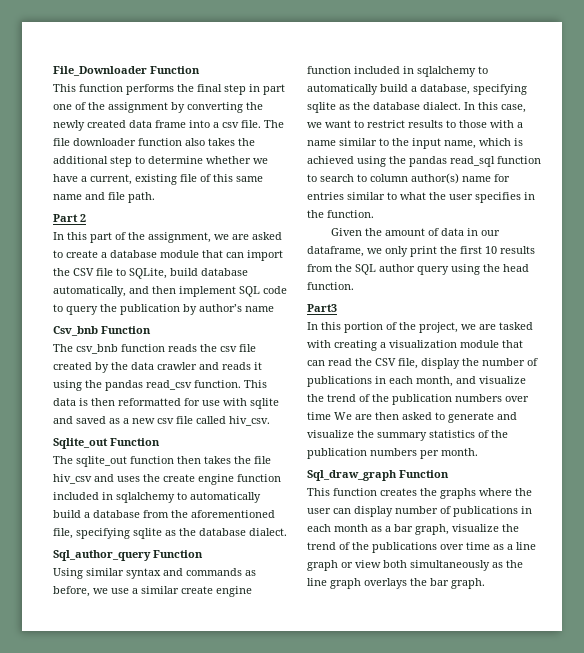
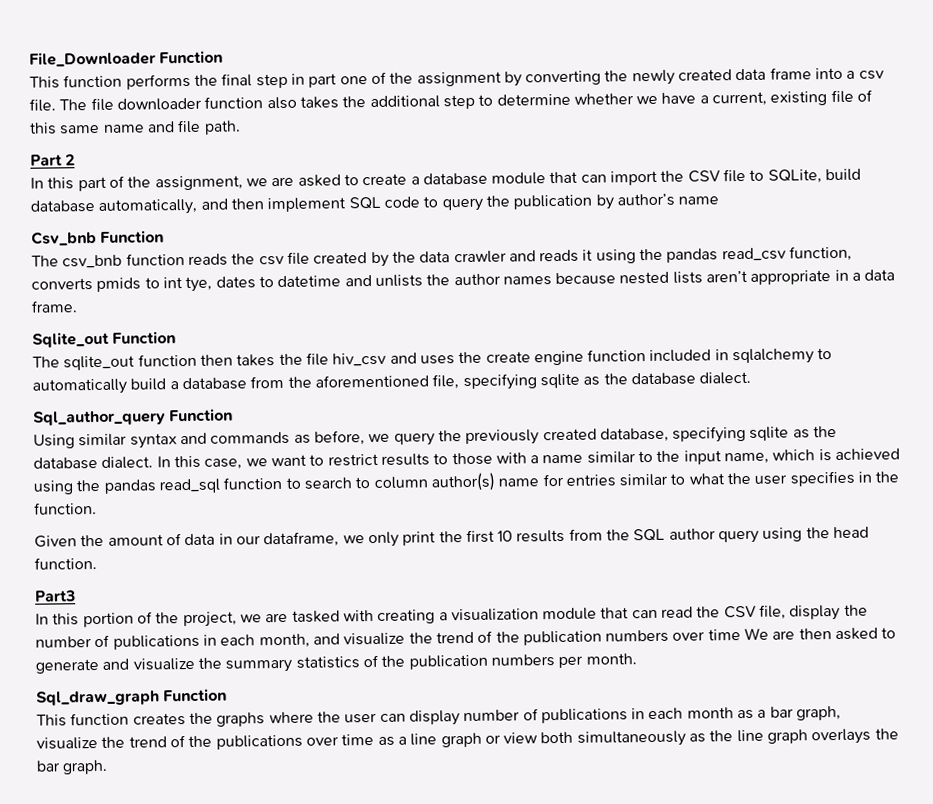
[194,380,267,388] [53,398,279,409] [53,416,270,426] function. This data is then reformatted for use with sqlite and saved as a new csv file called hiv_csv. -> [789,245,853,262] [31,269,896,293] [31,300,78,313] function, converts pmids to int tye, dates to datetime and unlists the author names because nested lists aren’t appropriate in a data frame.
[111,586,252,597] [307,66,488,77] [307,84,417,95] use a similar create engine function included in sqlalchemy to automatically build a -> [393,428,597,446] query the previously created

